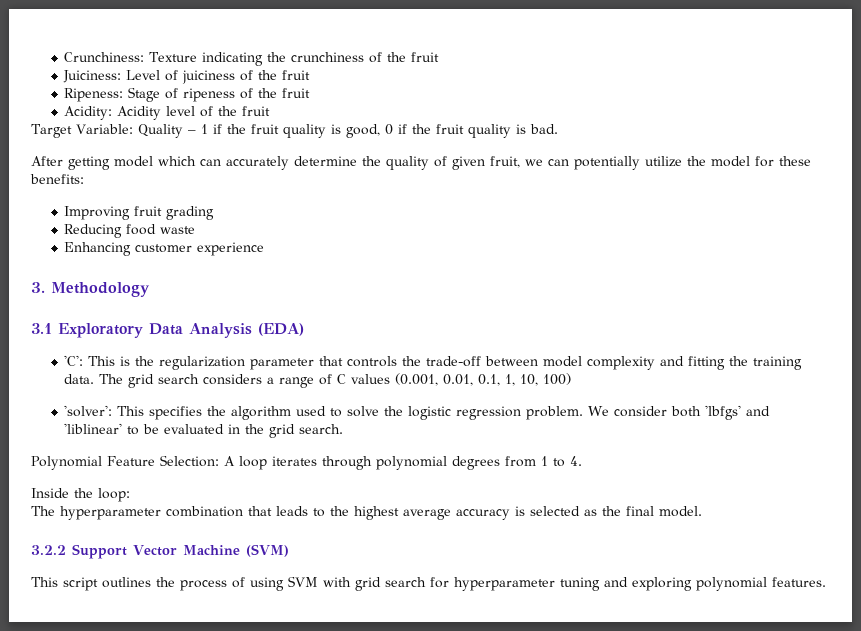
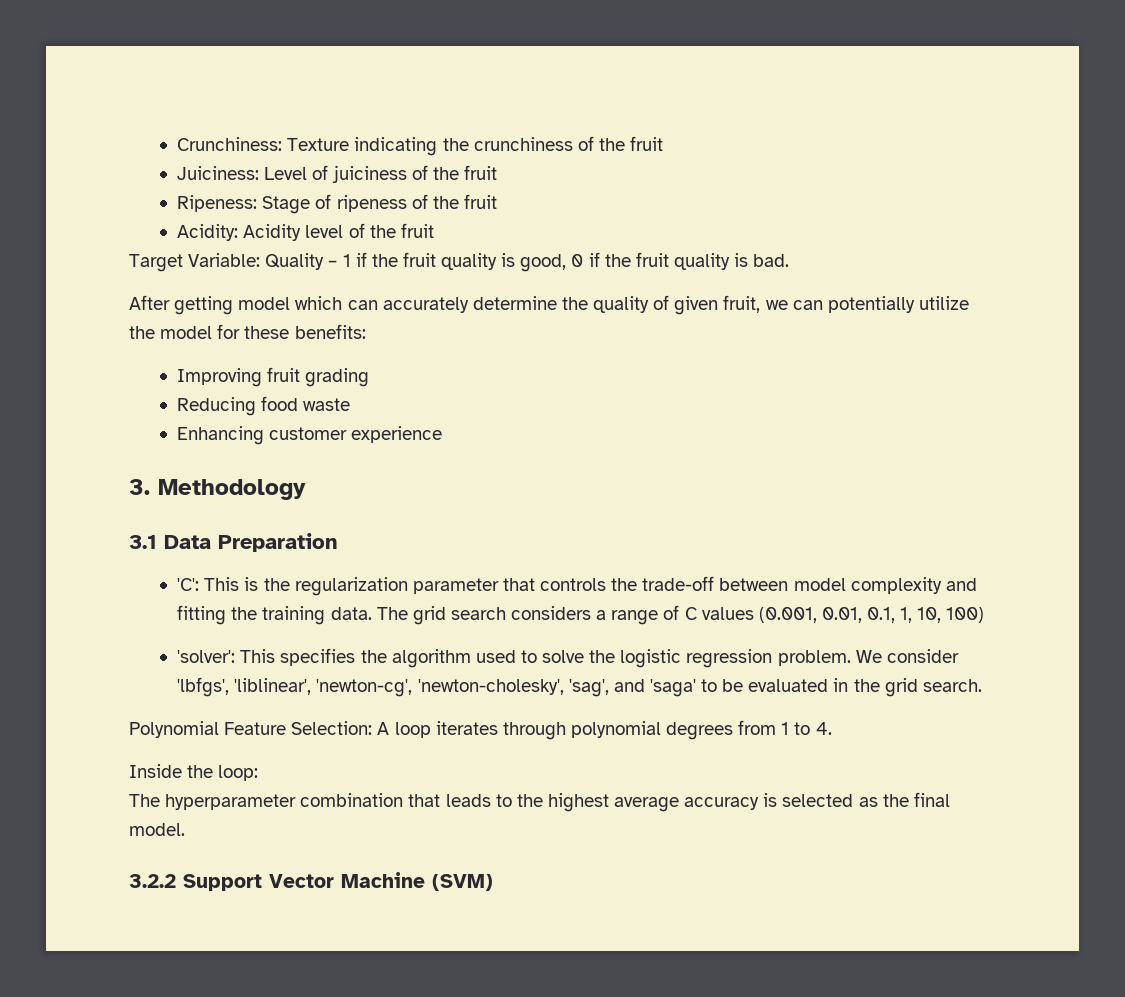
[58,323,304,338] Exploratory Data Analysis (EDA) -> [164,533,338,552] Data Preparation
[671,405,771,420] [64,423,123,434] both 'lbfgs' and 'liblinear' -> [177,677,696,697] 'lbfgs', 'liblinear', 'newton-cg', 'newton-cholesky', 'sag', and 'saga'
[31,576,826,591] // This script outlines the process of using SVM with grid search for hyperparameter tuning and exploring polynomial features. -> (493, 882) none

